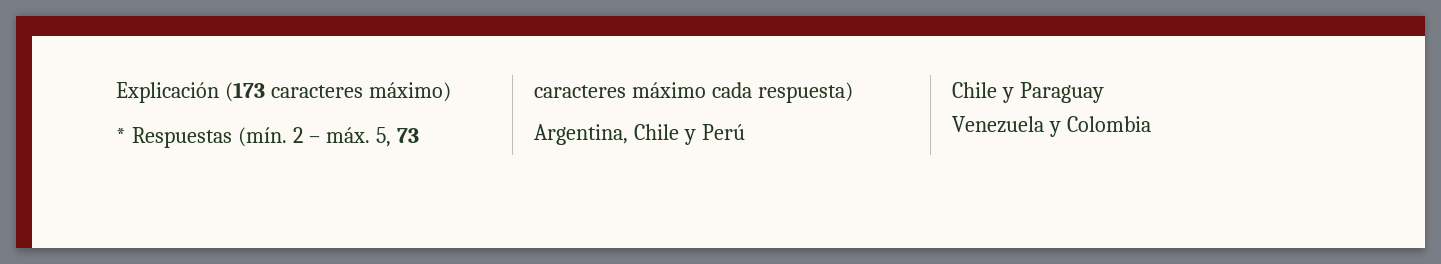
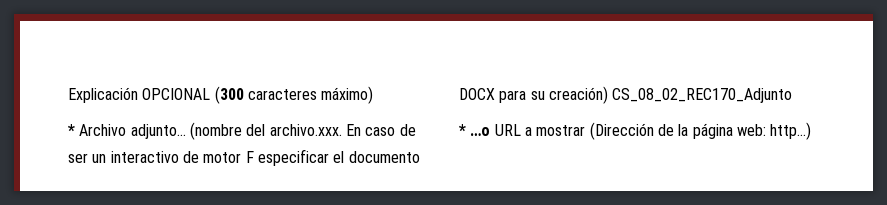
[224,82,265,102] (173 -> [142,86,244,104] OPCIONAL (300
[131,127,419,148] [534,82,853,103] [534,124,745,145] [952,82,1104,103] [952,116,1151,137] Respuestas (mín. 2 – máx. 5, 73 caracteres máximo cada respuesta) // Argentina, Chile y Perú // Chile y Paraguay // Venezuela y Colombia -> [79,122,416,140] [68,149,420,166] [459,86,793,104] [459,122,812,140] Archivo adjunto… (nombre del archivo.xxx. En caso de ser un interactivo de motor F especificar el documento DOCX para su creación) CS_08_02_REC170_Adjunto // * …o URL a mostrar (Dirección de la página web: http…)

